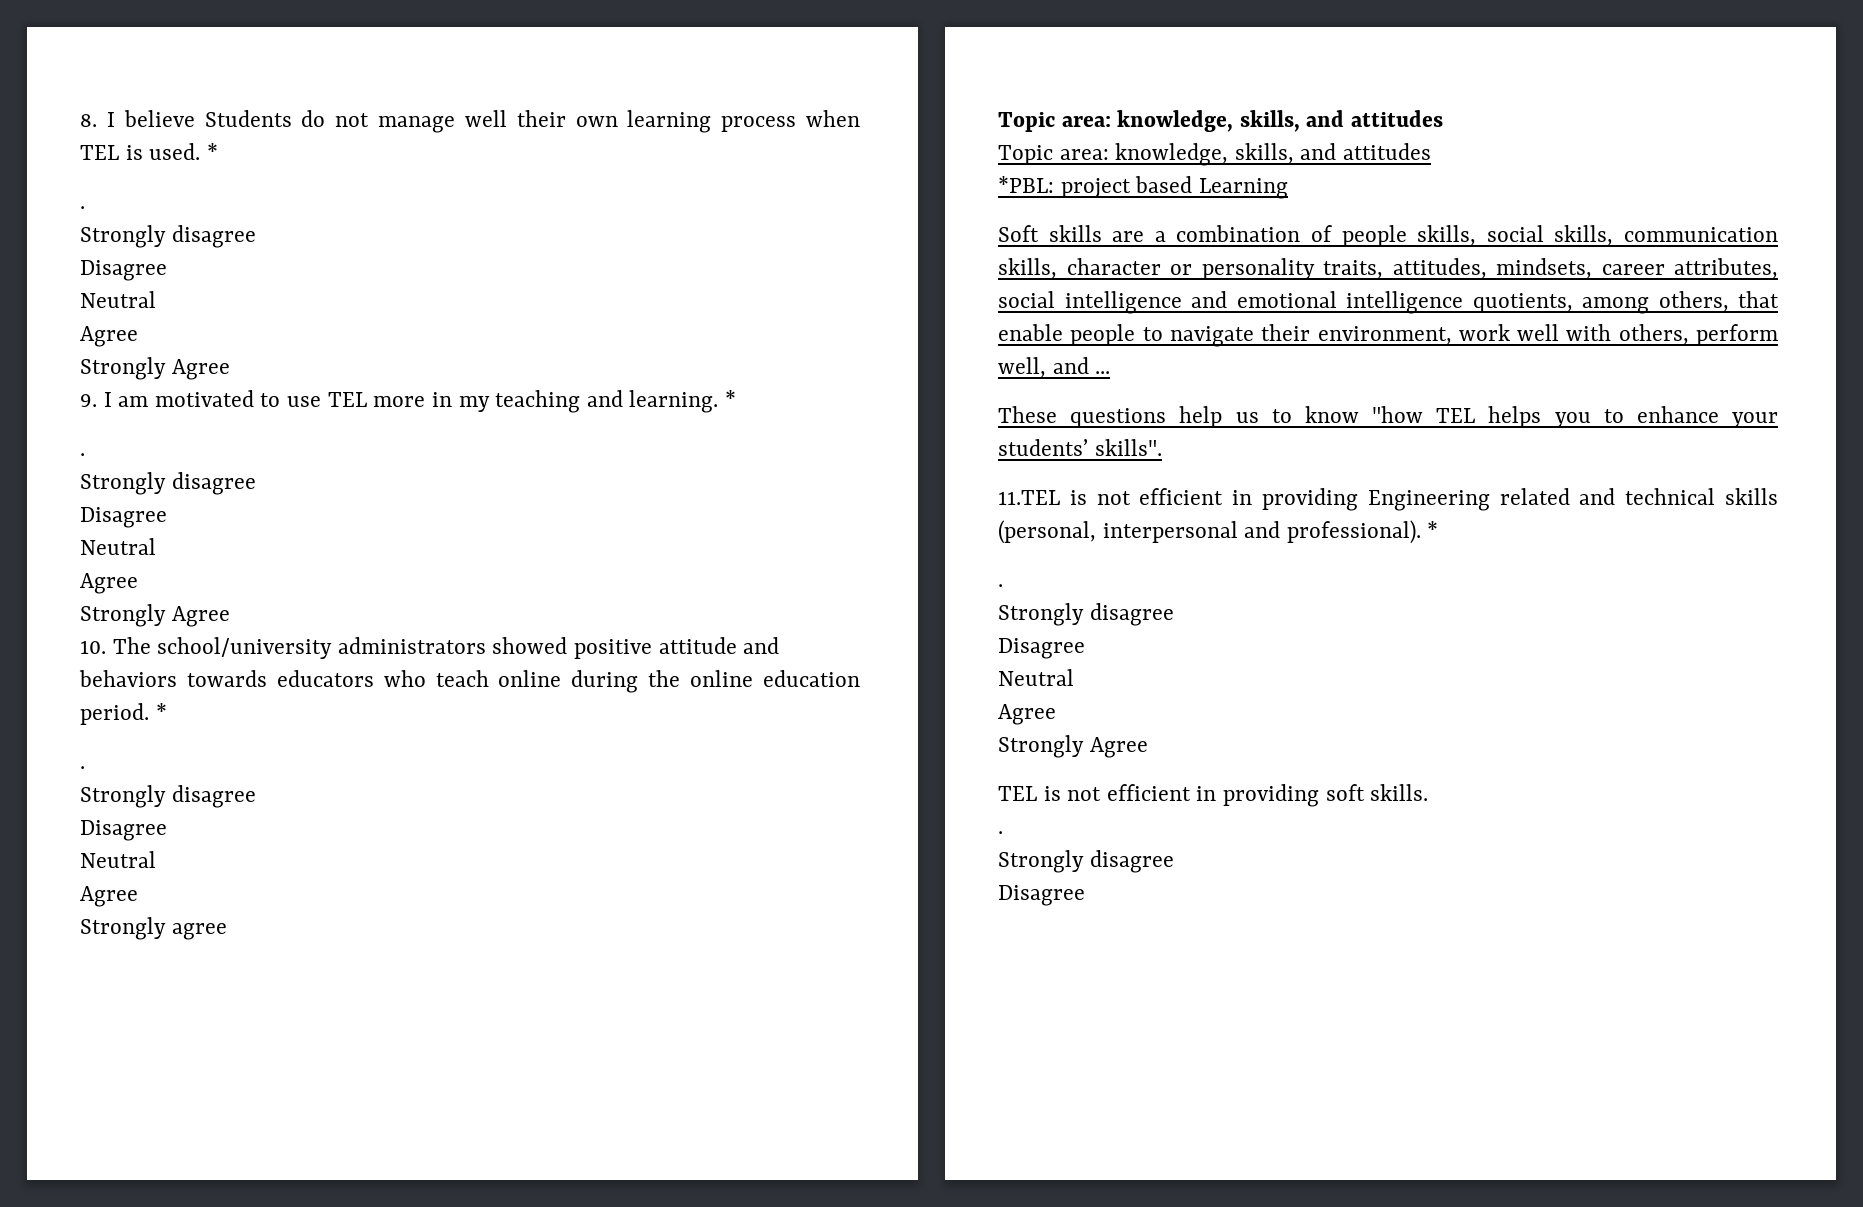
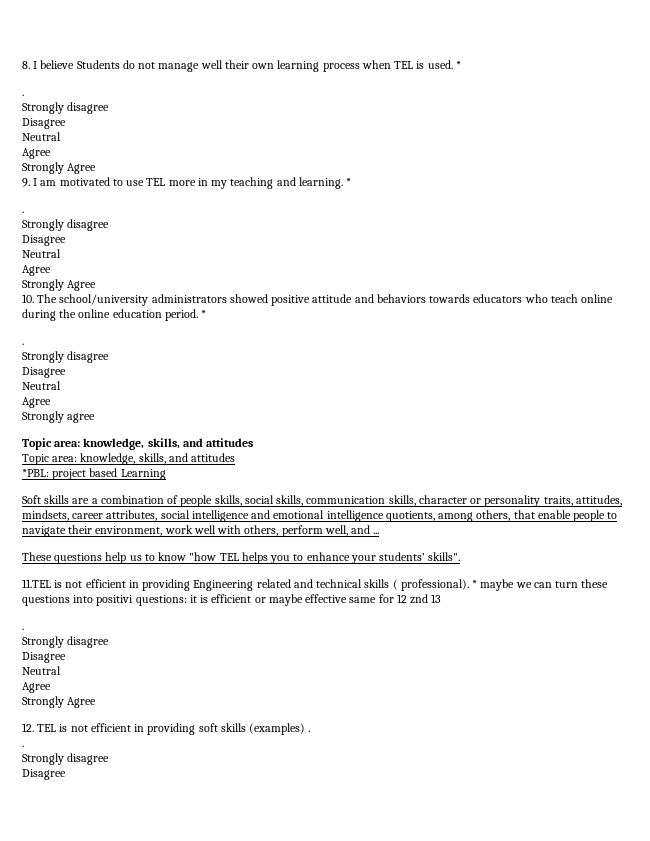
[998,520,1281,544] (personal, interpersonal and -> [392,579,398,590] (
[998,584,1003,587] [998,603,1174,626] [998,638,1085,659] [998,669,1074,686] [998,704,1056,725] [998,735,1148,758] // . // Strongly disagree // Disagree // Neutral // Agree // Strongly Agree // -> [480,579,609,591] [22,594,442,606] [22,628,24,630] [22,636,110,648] [22,652,66,663] [22,666,61,675] [22,682,51,693] [22,696,97,708] [22,723,34,732] maybe we can turn these questions into positivi questions: it is efficient or maybe effective same for 12 znd 13 // . // Strongly disagree // Disagree // Neutral // Agree // Strongly Agree // 12.
[1370,784,1429,801] skills. -> [220,723,311,735] skills (examples) .

